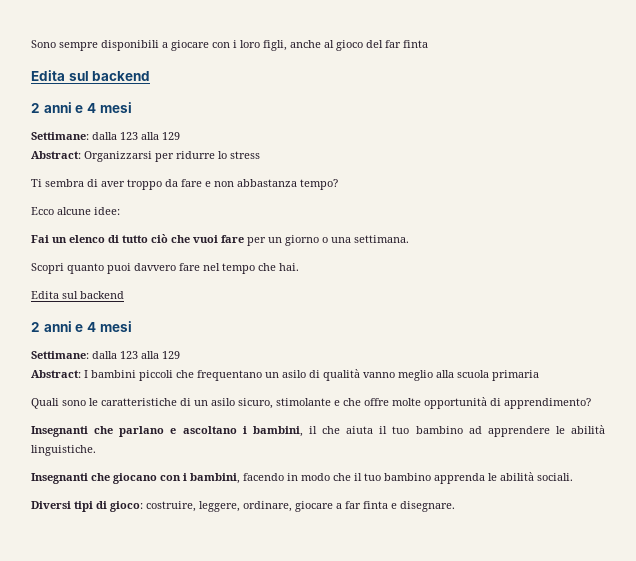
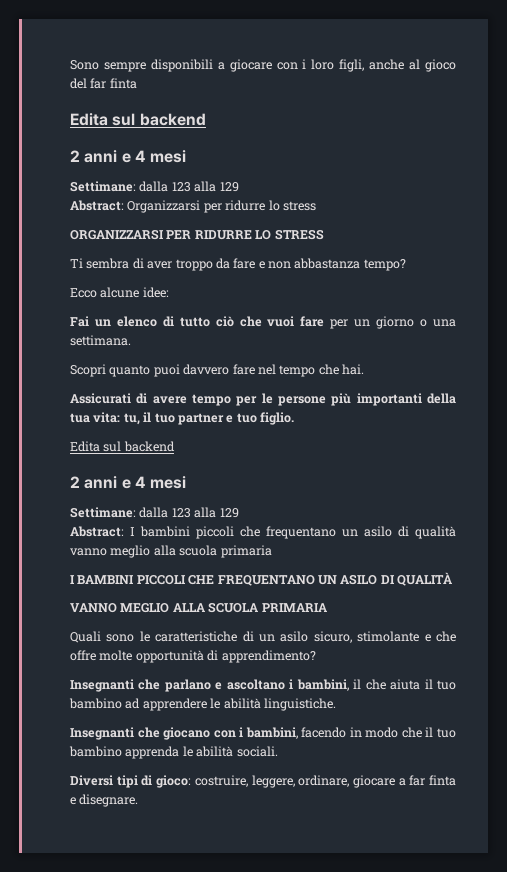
(260, 155) none -> [70,229,324,240] // ORGANIZZARSI PER RIDURRE LO STRESS
(299, 267) none -> [70,393,456,406] [70,412,294,425] // Assicurati di avere tempo per le persone più importanti della tua vita: tu, il tuo partner e tuo figlio.
(539, 375) none -> [70,572,452,586] [70,602,327,613] // I BAMBINI PICCOLI CHE FREQUENTANO UN ASILO DI QUALITÀ // VANNO MEGLIO ALLA SCUOLA PRIMARIA

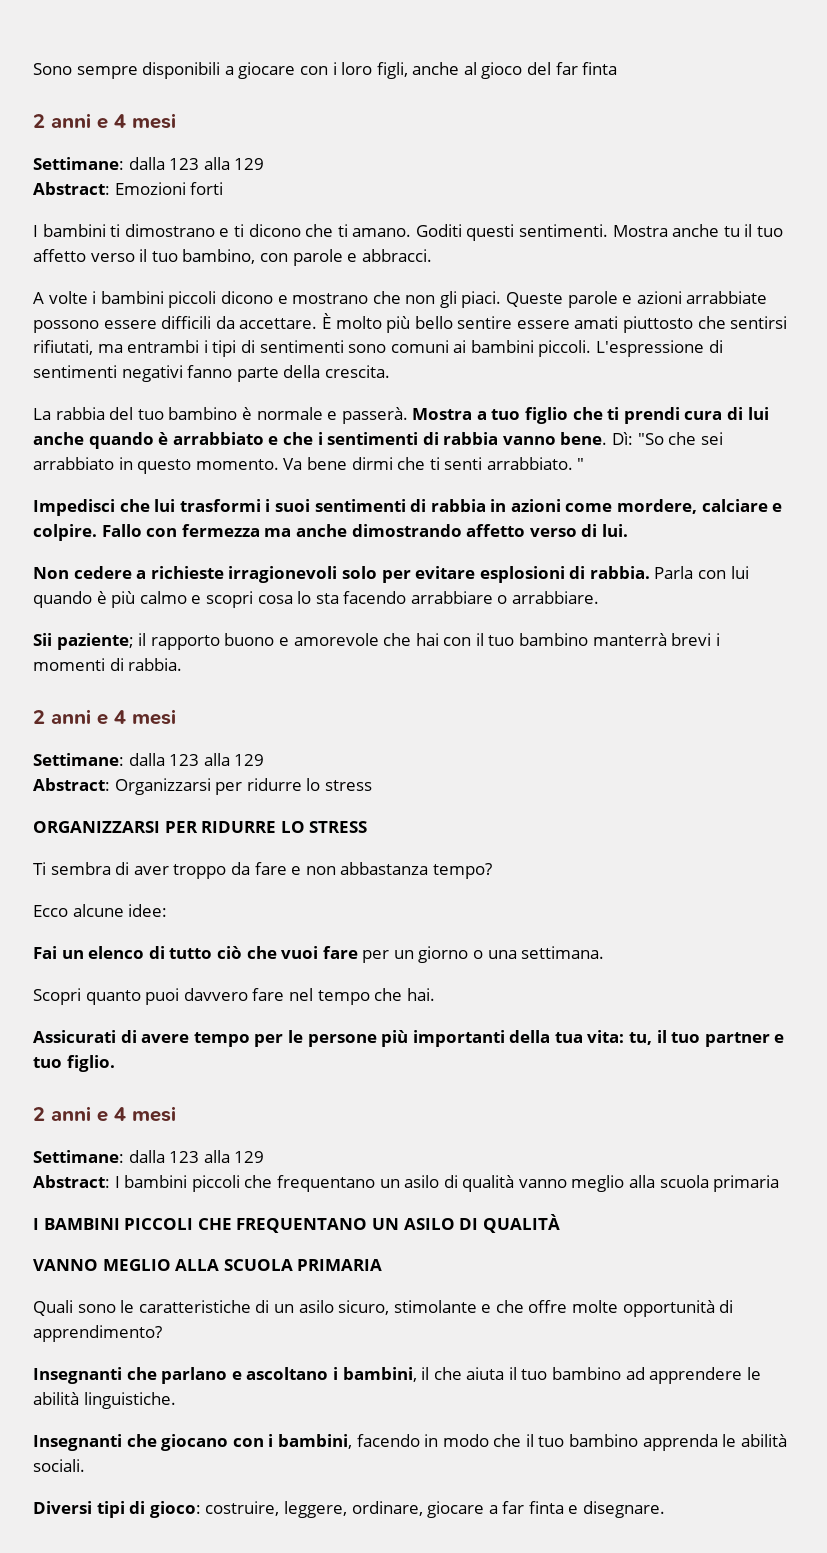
[70,113,206,126] Edita sul backend -> [33,113,176,129] [33,157,265,170] [33,182,224,195] [33,224,784,241] [33,249,432,266] [33,291,768,308] [33,313,788,333] [33,340,723,357] [33,365,390,382] [33,407,769,424] [33,432,723,449] [33,457,585,474] [33,499,783,516] [33,524,628,541] [33,566,749,583] [33,591,600,608] [33,633,720,650] [33,658,183,671] 2 anni e 4 mesi // Settimane: dalla 123 alla 129 // Abstract: Emozioni forti // I bambini ti dimostrano e ti dicono che ti amano. Goditi questi sentimenti. Mostra anche tu il tuo affetto verso il tuo bambino, con parole e abbracci. // A volte i bambini piccoli dicono e mostrano che non gli piaci. Queste parole e azioni arrabbiate possono essere difficili da accettare. È molto più bello sentire essere amati piuttosto che sentirsi rifiutati, ma entrambi i tipi di sentimenti sono comuni ai bambini piccoli. L'espressione di sentimenti negativi fanno parte della crescita. // La rabbia del tuo bambino è normale e passerà. Mostra a tuo figlio che ti prendi cura di lui anche quando è arrabbiato e che i sentimenti di rabbia vanno bene. Dì: "So che sei arrabbiato in questo momento. Va bene dirmi che ti senti arrabbiato. " // Impedisci che lui trasformi i suoi sentimenti di rabbia in azioni come mordere, calciare e colpire. Fallo con fermezza ma anche dimostrando affetto verso di lui. // Non cedere a richieste irragionevoli solo per evitare esplosioni di rabbia. Parla con lui quando è più calmo e scopri cosa lo sta facendo arrabbiare o arrabbiare. // Sii paziente; il rapporto buono e amorevole che hai con il tuo bambino manterrà brevi i momenti di rabbia.
[70,441,175,452] // Edita sul backend -> (115, 1063) none

